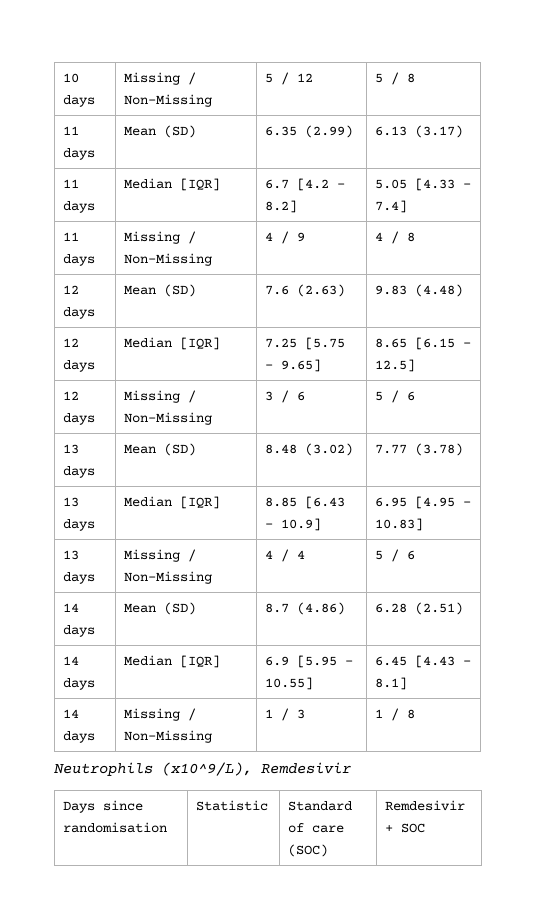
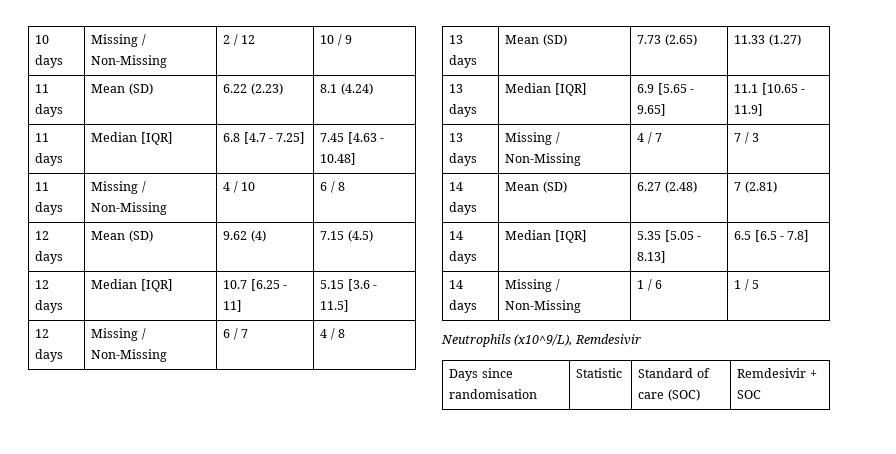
[265,73,274,83] 5 -> [223,35,231,44] 2
[375,72,416,85] 5 / 8 -> [320,34,353,46] 10 / 9
[265,125,354,138] [375,125,464,138] 6.35 (2.99) | 6.13 (3.17) -> [223,83,283,95] [320,83,373,95] 6.22 (2.23) | 8.1 (4.24)
[265,178,346,191] [265,200,298,213] [375,178,472,191] [375,200,408,213] 6.7 [4.2 - 8.2] | 5.05 [4.33 - 7.4] -> [223,132,306,144] [320,132,385,144] [320,153,357,165] 6.8 [4.7 - 7.25] | 7.45 [4.63 - 10.48]
[297,232,306,242] [375,232,384,241] 9 | 4 -> [241,182,256,191] [320,182,328,191] 10 | 6
[265,284,346,297] [375,284,464,297] 7.6 (2.63) | 9.83 (4.48) -> [223,230,266,242] [320,230,373,242] 9.62 (4) | 7.15 (4.5)
[265,337,346,350] [265,359,322,372] [375,337,472,350] [375,359,416,372] 7.25 [5.75 - 9.65] | 8.65 [6.15 - 12.5] -> [223,279,288,291] [223,300,243,312] [320,279,378,291] [320,300,350,312] 10.7 [6.25 - 11] | 5.15 [3.6 - 11.5]
[265,390,306,403] [375,390,416,403] 3 / 6 | 5 / 6 -> [223,328,249,340] [320,328,346,340] 6 / 7 | 4 / 8
[265,443,354,456] [375,443,464,456] 8.48 (3.02) | 7.77 (3.78) -> [637,34,697,46] [734,34,801,46] 7.73 (2.65) | 11.33 (1.27)
[265,496,346,509] [265,518,322,531] [375,496,472,509] [375,518,424,531] 8.85 [6.43 - 10.9] | 6.95 [4.95 - 10.83] -> [637,83,695,95] [637,104,667,116] [734,83,806,95] [734,104,764,116] 6.9 [5.65 - 9.65] | 11.1 [10.65 - 11.9]
[297,550,306,559] [375,549,416,562] 4 | 5 / 6 -> [655,133,663,142] [734,132,760,144] 7 | 7 / 3
[265,602,346,615] [375,602,464,615] 8.7 (4.86) | 6.28 (2.51) -> [637,181,697,193] [734,181,777,193] 6.27 (2.48) | 7 (2.81)
[265,655,354,668] [265,677,314,690] [375,655,472,668] [375,677,408,690] 6.9 [5.95 - 10.55] | 6.45 [4.43 - 8.1] -> [637,230,702,242] [637,251,667,263] [734,230,810,242] 5.35 [5.05 - 8.13] | 6.5 [6.5 - 7.8]
[297,709,306,719] [375,708,416,721] 3 | 1 / 8 -> [655,280,663,289] [734,279,760,291] 6 | 1 / 5

